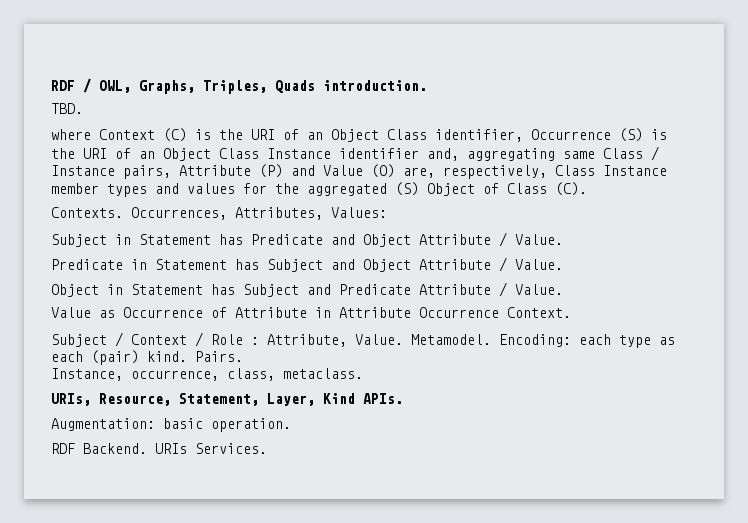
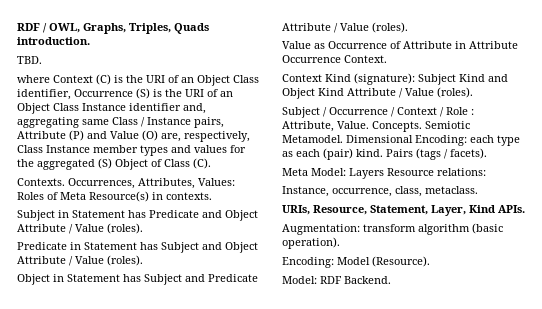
(387, 212) none -> [17,191,212,202] Roles of Meta Resource(s) in contexts.
[515,234,563,245] Value. -> [75,223,143,234] Value (roles).
[515,259,563,270] Value. -> [75,255,143,266] Value (roles).
[515,284,563,295] Value. -> [340,22,408,33] Value (roles).
[51,334,107,347] Subject -> [282,73,508,85] [282,87,473,99] [282,107,388,118] Context Kind (signature): Subject Kind and Object Kind Attribute / Value (roles). // Subject / Occurrence
[411,334,491,345] Metamodel. -> [372,121,470,132] [282,135,413,143] Concepts. Semiotic Metamodel. Dimensional
[195,351,243,362] Pairs. -> [386,148,487,160] [282,168,486,179] Pairs (tags / facets). // Meta Model: Layers Resource relations:
[163,418,291,432] [51,443,267,454] basic operation. // RDF Backend. URIs Services. -> [363,223,503,235] [282,237,340,249] [282,256,430,268] [282,276,391,284] transform algorithm (basic operation). // Encoding: Model (Resource). // Model: RDF Backend.

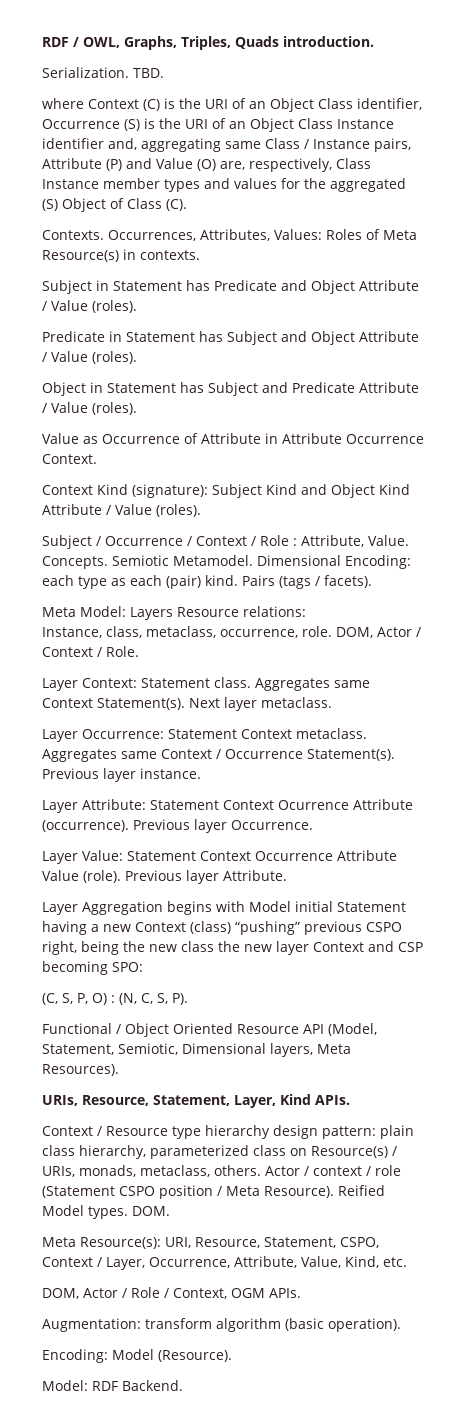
(90, 41) none -> [42,67,129,78] Serialization.
[332,186,478,197] occurrence, class, metaclass. -> [106,626,421,638] [42,646,139,657] [42,677,370,691] [42,697,332,711] [42,728,367,742] [42,749,395,762] [42,768,201,782] [42,799,413,813] [42,819,313,833] [42,850,397,864] [42,870,287,884] [42,901,406,915] [42,921,402,935] [42,941,423,955] [42,961,143,975] [42,993,188,1005] [42,1023,377,1037] [42,1043,351,1057] [42,1064,119,1076] class, metaclass, occurrence, role. DOM, Actor / Context / Role. // Layer Context: Statement class. Aggregates same Context Statement(s). Next layer metaclass. // Layer Occurrence: Statement Context metaclass. Aggregates same Context / Occurrence Statement(s). Previous layer instance. // Layer Attribute: Statement Context Ocurrence Attribute (occurrence). Previous layer Occurrence. // Layer Value: Statement Context Occurrence Attribute Value (role). Previous layer Attribute. // Layer Aggregation begins with Model initial Statement having a new Context (class) “pushing” previous CSPO right, being the new class the new layer Context and CSP becoming SPO: // (C, S, P, O) : (N, C, S, P). // Functional / Object Oriented Resource API (Model, Statement, Semiotic, Dimensional layers, Meta Resources).
(525, 209) none -> [42,1125,414,1139] [42,1145,397,1159] [42,1165,401,1177] [42,1185,385,1199] [42,1205,170,1219] [42,1237,379,1249] [42,1256,407,1270] [42,1287,301,1299] // Context / Resource type hierarchy design pattern: plain class hierarchy, parameterized class on Resource(s) / URIs, monads, metaclass, others. Actor / context / role (Statement CSPO position / Meta Resource). Reified Model types. DOM. // Meta Resource(s): URI, Resource, Statement, CSPO, Context / Layer, Occurrence, Attribute, Value, Kind, etc. // DOM, Actor / Role / Context, OGM APIs.

